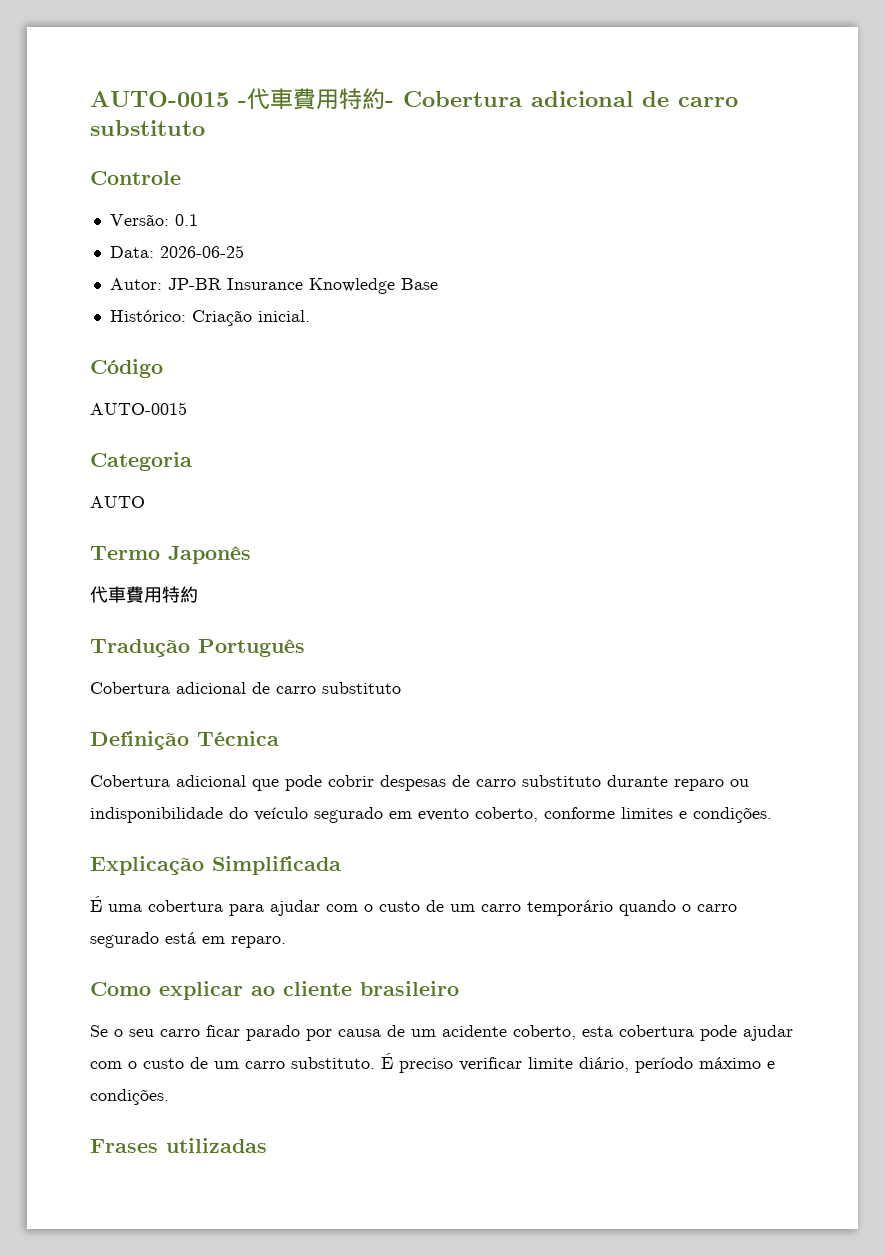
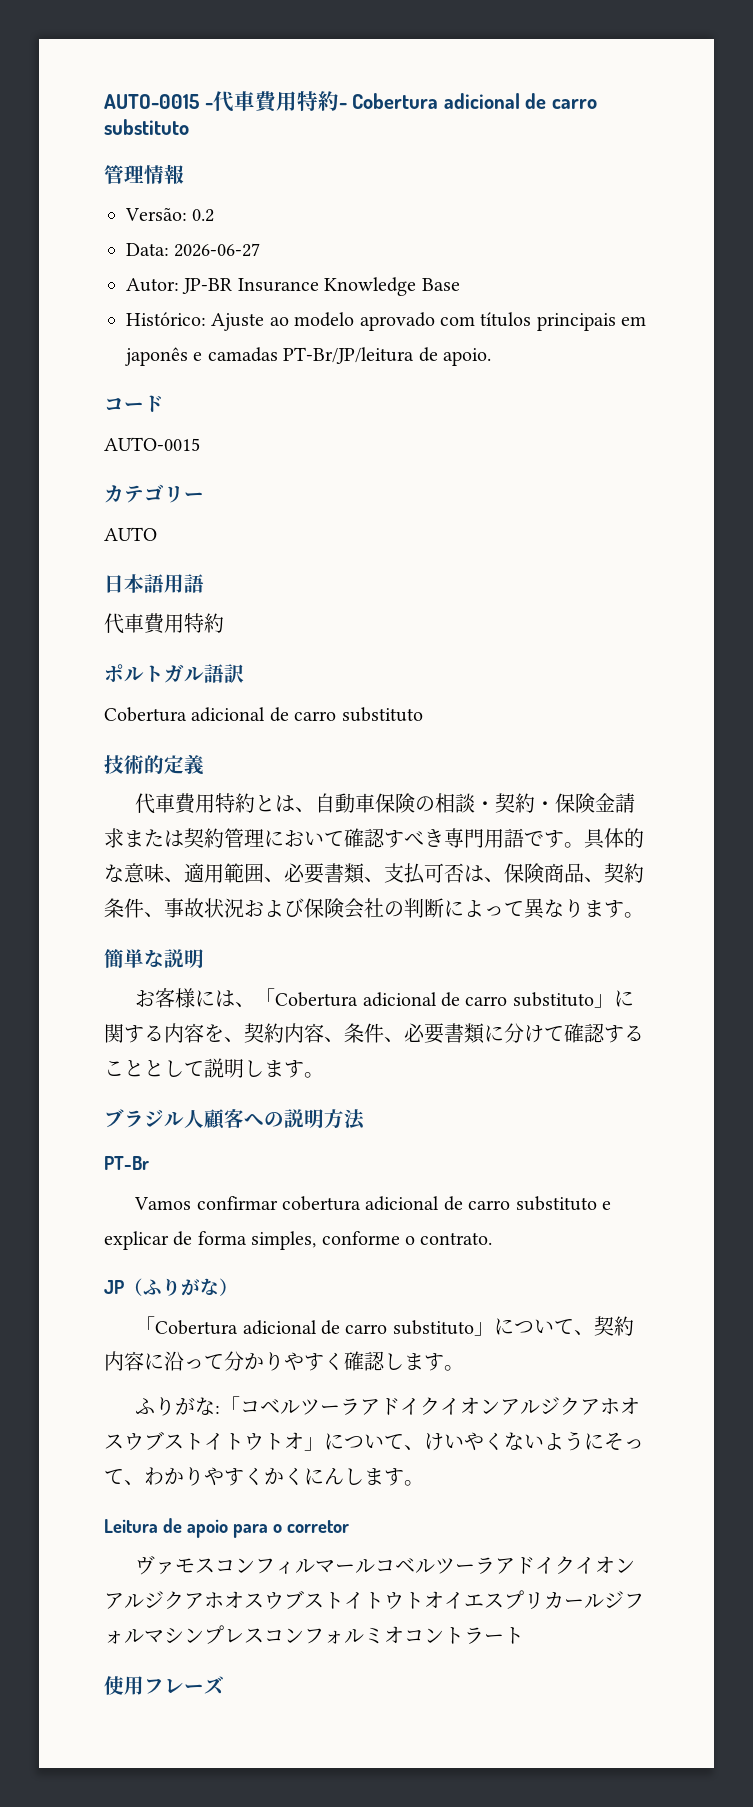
[90,171,181,185] Controle -> [104,164,184,184] 管理情報
[174,214,198,226] 0.1 -> [192,209,215,222] 0.2
[159,245,244,258] 2026-06-25 -> [174,243,261,257] 2026-06-27
[191,310,310,326] [90,359,163,378] Criação inicial. // Código -> [211,312,647,331] [125,347,491,366] [104,395,164,412] Ajuste ao modelo aprovado com títulos principais em japonês e camadas PT-Br/JP/leitura de apoio. // コード
[90,452,192,471] Categoria -> [104,484,204,503] カテゴリー
[90,546,251,564] Termo Japonês -> [104,574,204,593] 日本語用語
[90,639,305,657] [90,682,401,694] [90,731,279,750] [90,775,749,791] [90,807,772,823] [90,856,341,875] [90,896,737,916] [90,932,286,948] [90,981,459,1000] [90,1025,793,1041] [90,1053,775,1073] [90,1089,169,1105] [90,1138,267,1153] Tradução Português // Cobertura adicional de carro substituto // Definição Técnica // Cobertura adicional que pode cobrir despesas de carro substituto durante reparo ou indisponibilidade do veículo segurado em evento coberto, conforme limites e condições. // Explicação Simplificada // É uma cobertura para ajudar com o custo de um carro temporário quando o carro segurado está em reparo. // Como explicar ao cliente brasileiro // Se o seu carro ficar parado por causa de um acidente coberto, esta cobertura pode ajudar com o custo de um carro substituto. É preciso verificar limite diário, período máximo e condições. // Frases utilizadas -> [104,664,244,684] [104,707,423,722] [104,754,204,775] [135,793,636,814] [104,828,644,849] [104,863,644,884] [104,898,644,919] [104,949,204,968] [135,988,634,1008] [104,1023,644,1044] [104,1058,324,1078] [104,1109,365,1130] [104,1156,149,1170] [134,1196,612,1211] [104,1231,493,1250] [104,1278,238,1296] [135,1316,634,1336] [104,1351,464,1371] [135,1396,641,1416] [104,1431,644,1451] [104,1467,424,1486] [104,1518,349,1538] [135,1555,636,1575] [104,1590,644,1610] [104,1625,524,1644] [104,1676,224,1695] ポルトガル語訳 // Cobertura adicional de carro substituto // 技術的定義 // 代車費用特約とは、自動車保険の相談・契約・保険金請求または契約管理において確認すべき専門用語です。具体的な意味、適用範囲、必要書類、支払可否は、保険商品、契約条件、事故状況および保険会社の判断によって異なります。 // 簡単な説明 // お客様には、「Cobertura adicional de carro substituto」に関する内容を、契約内容、条件、必要書類に分けて確認することとして説明します。 // ブラジル人顧客への説明方法 // PT-Br // Vamos confirmar cobertura adicional de carro substituto e explicar de forma simples, conforme o contrato. // JP（ふりがな） // 「Cobertura adicional de carro substituto」について、契約内容に沿って分かりやすく確認します。 // ふりがな:「コベルツーラアドイクイオンアルジクアホオスウブストイトウトオ」について、けいやくないようにそって、わかりやすくかくにんします。 // Leitura de apoio para o corretor // ヴァモスコンフィルマールコベルツーラアドイクイオンアルジクアホオスウブストイトウトオイエスプリカールジフォルマシンプレスコンフォルミオコントラート // 使用フレーズ

